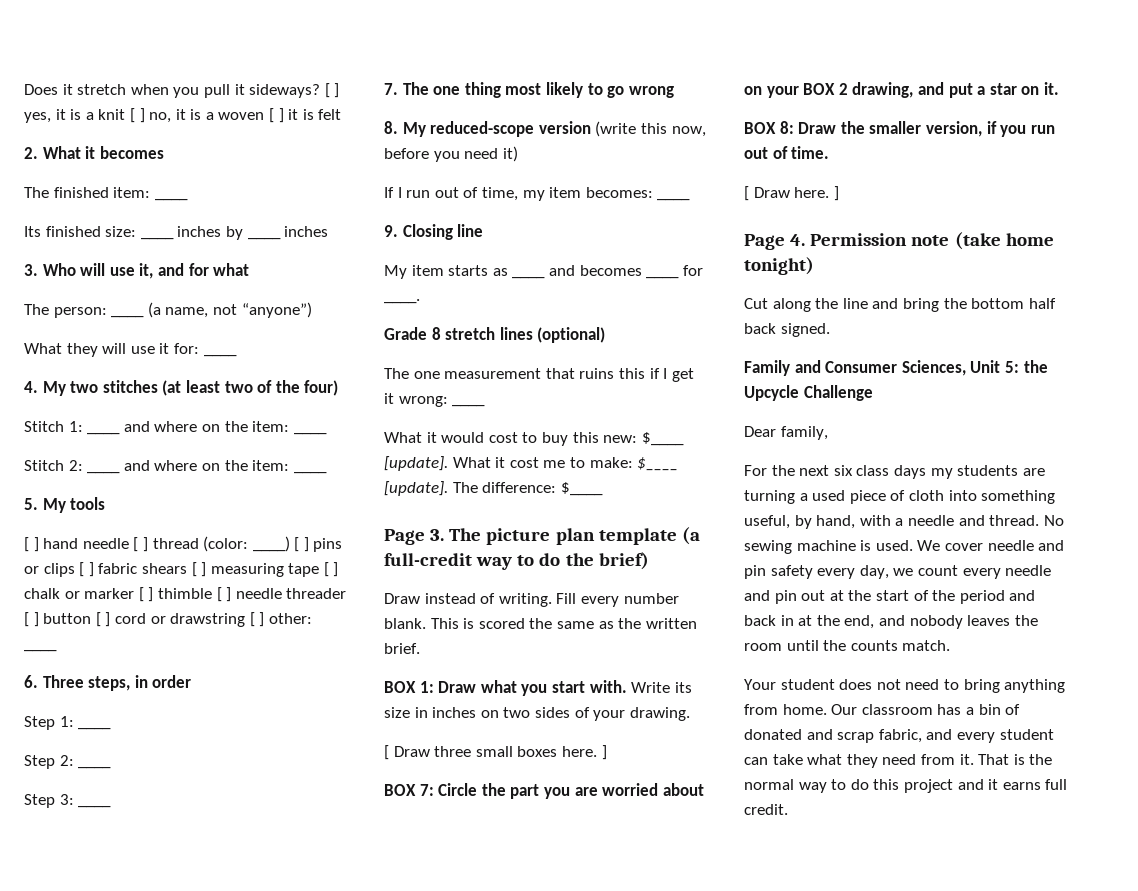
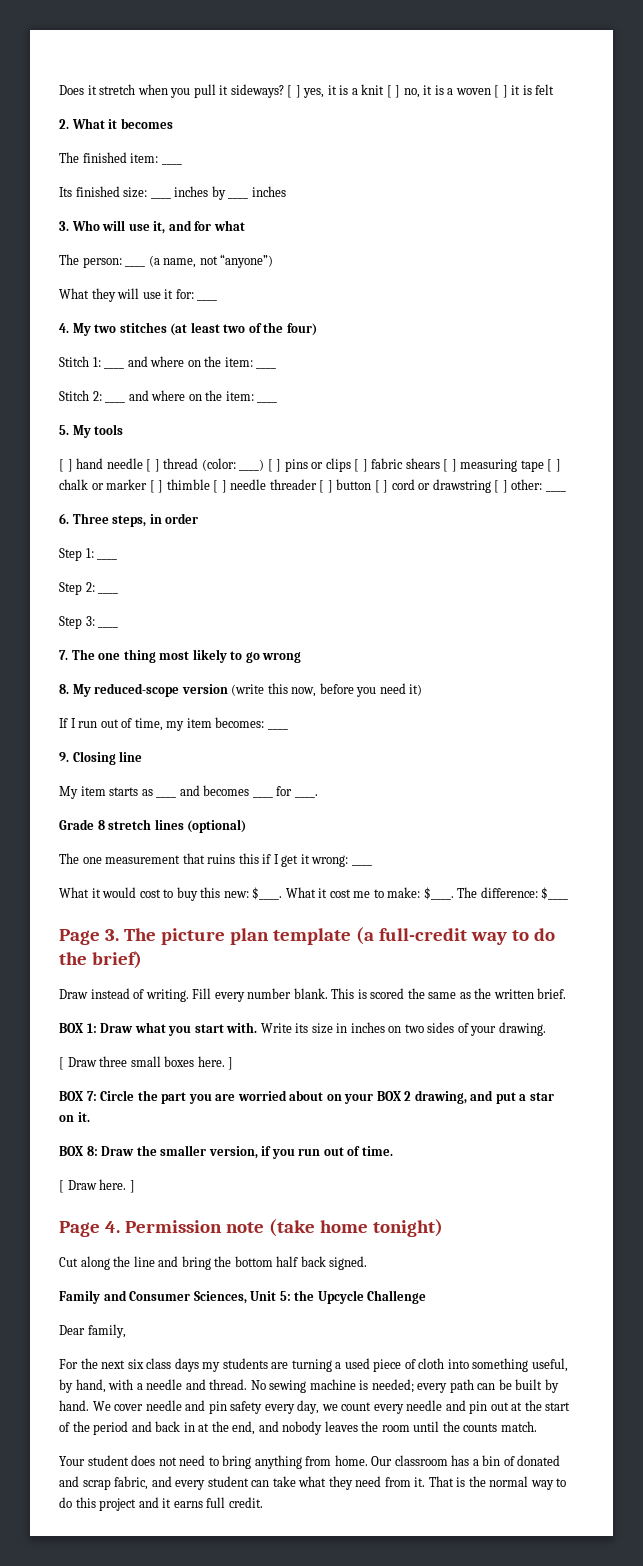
[641,432,684,446] [384,456,448,471] $____ [update]. -> [252,887,283,900] $____.
[637,457,679,471] [384,481,448,496] $____ [update]. -> [423,887,454,900] $____.
[875,540,913,551] used. -> [371,1379,559,1393] [59,1400,89,1411] needed; every path can be built by hand.

